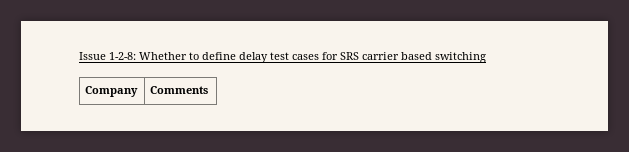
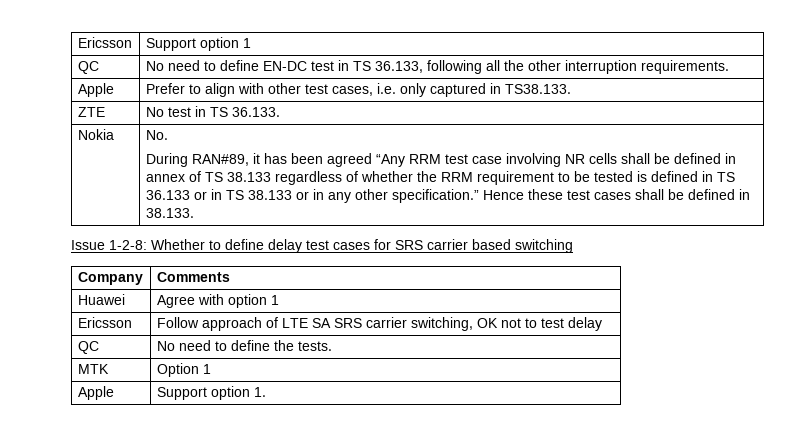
(79, 56) none -> [77,37,132,48] [145,37,251,51] [77,61,99,74] [145,60,729,74] [77,83,114,97] [145,83,571,97] [77,107,105,117] [145,106,280,117] [77,129,114,140] [145,130,168,140] [145,153,736,167] [145,171,735,185] [145,189,750,203] [145,208,194,218] Ericsson | Support option 1 // QC | No need to define EN-DC test in TS 36.133, following all the other interruption requirements. // Apple | Prefer to align with other test cases, i.e. only captured in TS38.133. // ZTE | No test in TS 36.133. // Nokia | No. // During RAN#89, it has been agreed “Any RRM test case involving NR cells shall be defined in annex of TS 38.133 regardless of whether the RRM requirement to be tested is defined in TS 36.133 or in TS 38.133 or in any other specification.” Hence these test cases shall be defined in 38.133. //
(209, 90) none -> [77,294,125,305] [156,294,279,308] [77,317,132,328] [156,317,602,331] [77,341,99,354] [156,340,332,351] [77,364,109,374] [156,363,211,377] [77,386,114,400] [156,386,266,400] // Huawei | Agree with option 1 // Ericsson | Follow approach of LTE SA SRS carrier switching, OK not to test delay // QC | No need to define the tests. // MTK | Option 1 // Apple | Support option 1.

